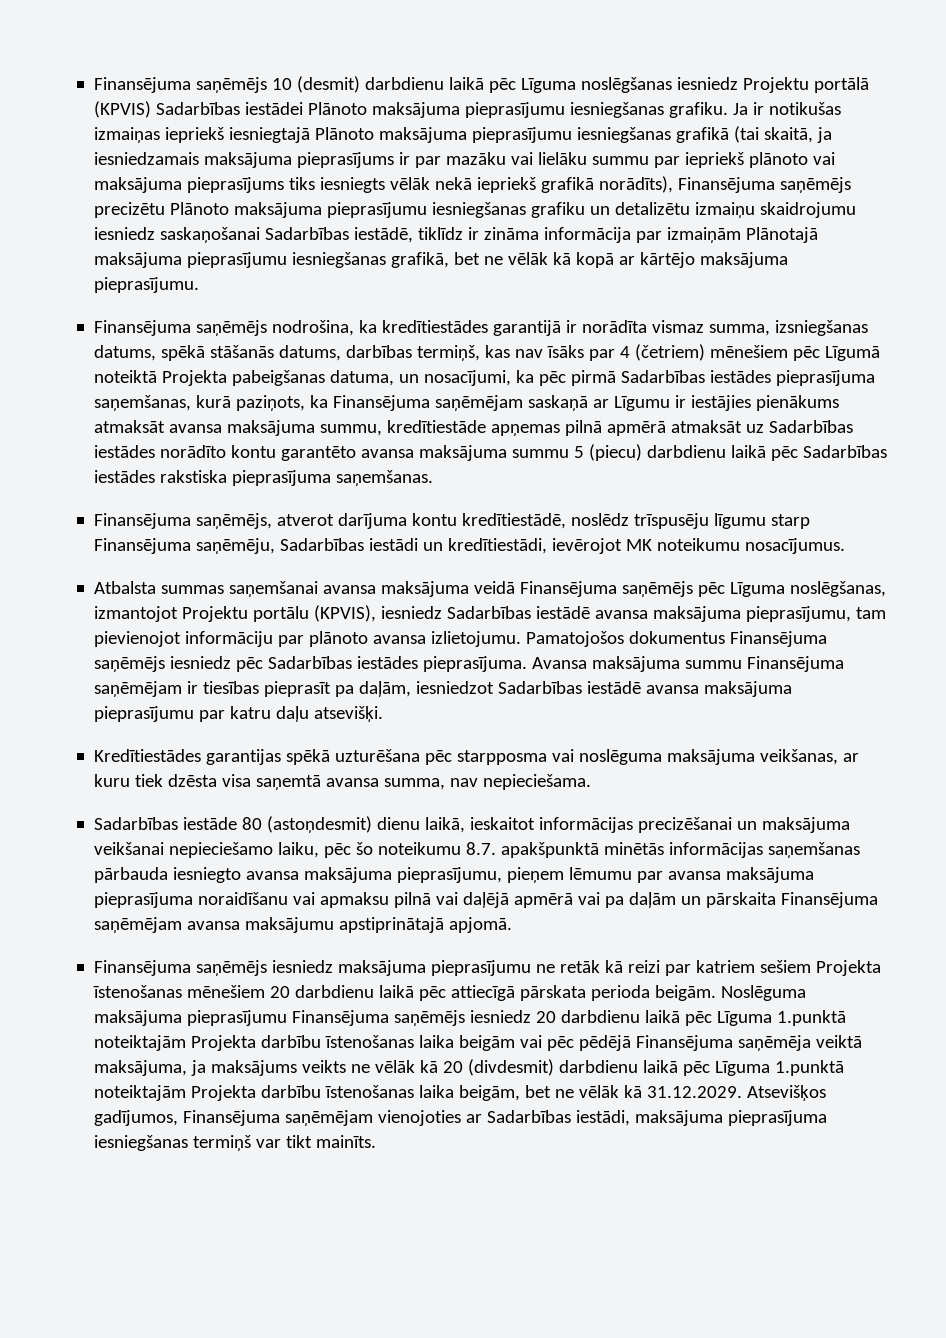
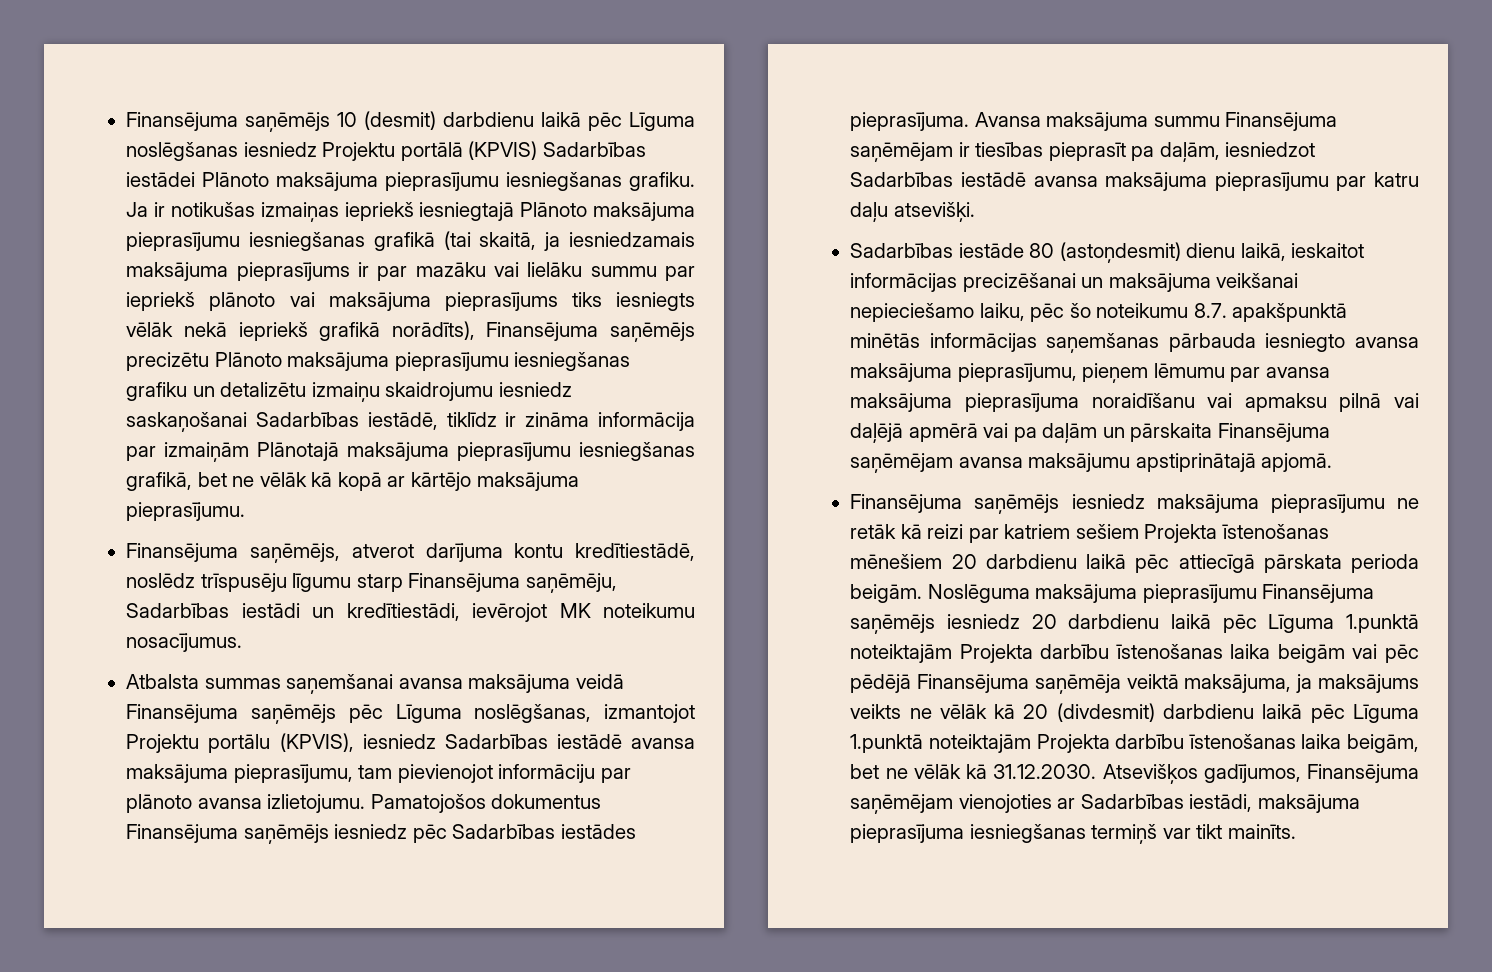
[93,320,868,336] [93,344,880,361] [93,370,875,386] [93,395,839,411] [93,420,853,436] [93,444,887,461] [93,470,433,486] // Finansējuma saņēmējs nodrošina, ka kredītiestādes garantijā ir norādīta vismaz summa, izsniegšanas datums, spēkā stāšanās datums, darbības termiņš, kas nav īsāks par 4 (četriem) mēnešiem pēc Līgumā noteiktā Projekta pabeigšanas datuma, un nosacījumi, ka pēc pirmā Sadarbības iestādes pieprasījuma saņemšanas, kurā paziņots, ka Finansējuma saņēmējam saskaņā ar Līgumu ir iestājies pienākums atmaksāt avansa maksājuma summu, kredītiestāde apņemas pilnā apmērā atmaksāt uz Sadarbības iestādes norādīto kontu garantēto avansa maksājuma summu 5 (piecu) darbdienu laikā pēc Sadarbības iestādes rakstiska pieprasījuma saņemšanas. -> (246, 511) none
[93,749,859,765] [93,774,591,790] // Kredītiestādes garantijas spēkā uzturēšana pēc starpposma vai noslēguma maksājuma veikšanas, ar kuru tiek dzēsta visa saņemtā avansa summa, nav nepieciešama. -> (975, 212) none
[646,1086,742,1098] 31.12.2029. -> [993,764,1097,779] 31.12.2030.

